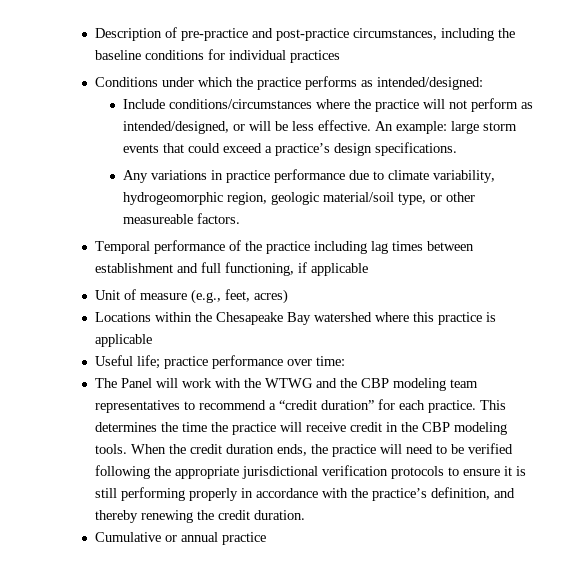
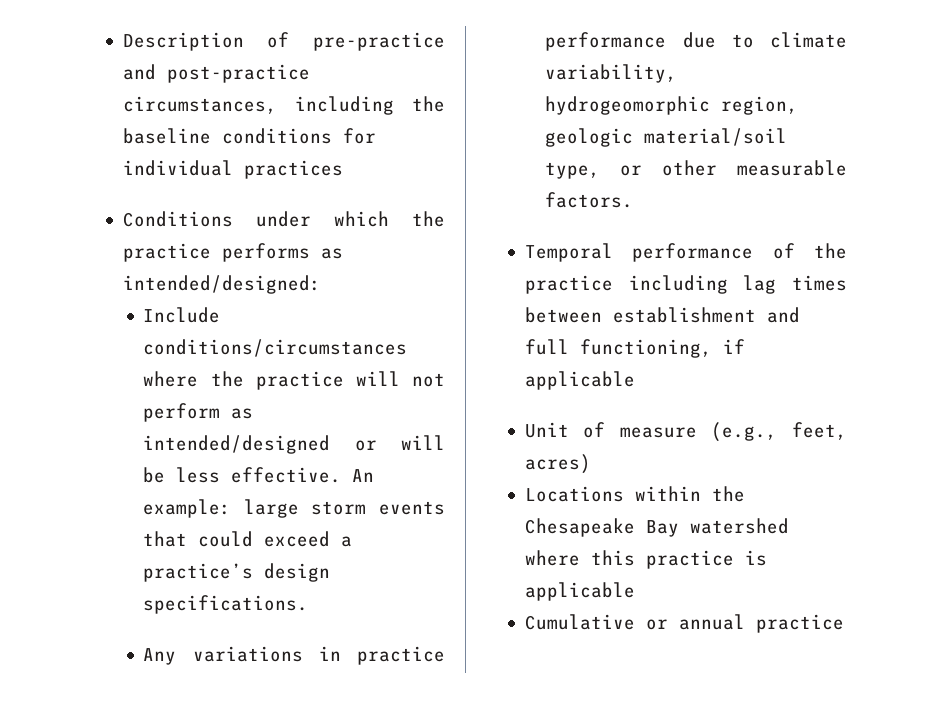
[122,121,229,134] intended/designed, -> [143,435,331,454] intended/designed
[122,214,193,224] measureable -> [737,160,847,176] measurable
[94,355,345,369] [94,378,478,391] [94,399,506,413] [94,422,507,435] [94,443,513,457] [94,465,526,479] [94,487,515,501] [94,510,305,523] // Useful life; practice performance over time: // The Panel will work with the WTWG and the CBP modeling team representatives to recommend a “credit duration” for each practice. This determines the time the practice will receive credit in the CBP modeling tools. When the credit duration ends, the practice will need to be verified following the appropriate jurisdictional verification protocols to ensure it is still performing properly in accordance with the practice’s definition, and thereby renewing the credit duration. -> (635, 591) none

